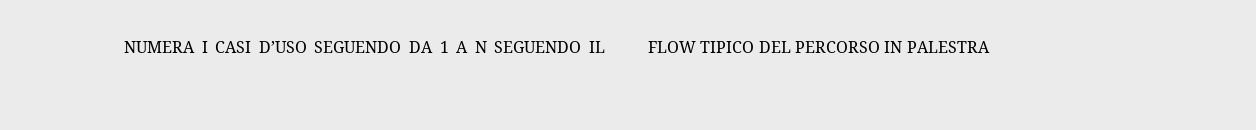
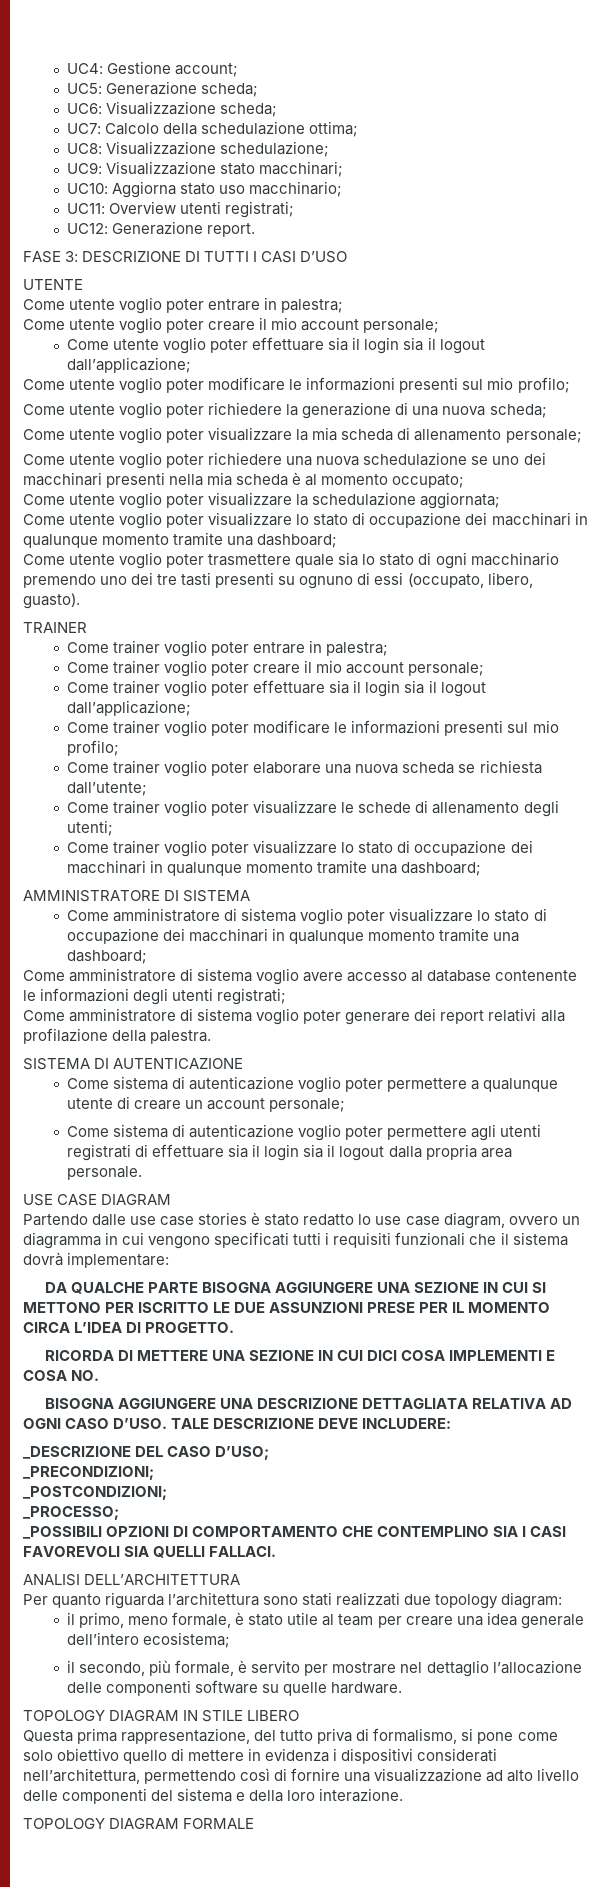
[124,41,990,53] NUMERA I CASI D’USO SEGUENDO DA 1 A N SEGUENDO IL FLOW TIPICO DEL PERCORSO IN PALESTRA -> [67,61,239,77] [67,81,259,97] [67,101,278,117] [67,121,359,137] [67,141,330,157] [67,161,344,177] [67,181,343,198] [67,201,295,218] [67,221,256,237] [23,251,348,263] [23,279,83,290] [23,297,344,314] [23,317,440,334] [67,337,485,354] [67,357,192,373] [23,377,570,394] [23,402,547,419] [23,427,582,444] [23,452,546,469] [23,472,465,488] [23,492,501,509] [23,512,588,529] [23,532,338,548] [23,552,559,569] [23,572,533,589] [23,593,80,609] [23,622,87,633] [67,640,389,657] [67,660,485,677] [67,680,486,697] [67,700,192,716] [67,720,559,737] [67,740,120,756] [67,760,542,777] [67,782,148,796] [67,800,559,817] [67,820,114,836] [67,840,533,857] [67,860,482,876] [23,890,251,902] [67,908,547,925] [67,928,520,944] [67,950,148,964] [23,968,578,985] [23,988,287,1005] [23,1008,565,1025] [23,1028,212,1044] [23,1058,244,1070] [67,1076,559,1093] [67,1096,346,1112] [67,1124,542,1141] [67,1144,512,1161] [67,1166,143,1180] [23,1194,172,1206] [23,1212,580,1229] [23,1232,568,1249] [23,1252,170,1268] [44,1282,547,1294] [23,1302,551,1313] [23,1322,235,1333] [44,1350,556,1361] [23,1370,100,1381] [44,1398,573,1409] [23,1418,452,1429] [23,1446,270,1460] [23,1466,154,1480] [23,1486,167,1500] [23,1506,119,1520] [23,1526,567,1539] [23,1546,277,1558] [23,1574,241,1586] [23,1592,563,1609] [67,1612,584,1629] [67,1632,231,1648] [67,1660,582,1677] [67,1680,403,1696] [23,1710,300,1722] [23,1728,558,1744] [23,1748,498,1764] [23,1768,580,1784] [23,1788,404,1804] [23,1818,255,1829] UC4: Gestione account; // UC5: Generazione scheda; // UC6: Visualizzazione scheda; // UC7: Calcolo della schedulazione ottima; // UC8: Visualizzazione schedulazione; // UC9: Visualizzazione stato macchinari; // UC10: Aggiorna stato uso macchinario; // UC11: Overview utenti registrati; // UC12: Generazione report. // FASE 3: DESCRIZIONE DI TUTTI I CASI D’USO // UTENTE // Come utente voglio poter entrare in palestra; // Come utente voglio poter creare il mio account personale; // Come utente voglio poter effettuare sia il login sia il logout dall’applicazione; // Come utente voglio poter modificare le informazioni presenti sul mio profilo; // Come utente voglio poter richiedere la generazione di una nuova scheda; // Come utente voglio poter visualizzare la mia scheda di allenamento personale; // Come utente voglio poter richiedere una nuova schedulazione se uno dei macchinari presenti nella mia scheda è al momento occupato; // Come utente voglio poter visualizzare la schedulazione aggiornata; // Come utente voglio poter visualizzare lo stato di occupazione dei macchinari in qualunque momento tramite una dashboard; // Come utente voglio poter trasmettere quale sia lo stato di ogni macchinario premendo uno dei tre tasti presenti su ognuno di essi (occupato, libero, guasto). // TRAINER // Come trainer voglio poter entrare in palestra; // Come trainer voglio poter creare il mio account personale; // Come trainer voglio poter effettuare sia il login sia il logout dall’applicazione; // Come trainer voglio poter modificare le informazioni presenti sul mio profilo; // Come trainer voglio poter elaborare una nuova scheda se richiesta dall’utente; // Come trainer voglio poter visualizzare le schede di allenamento degli utenti; // Come trainer voglio poter visualizzare lo stato di occupazione dei macchinari in qualunque momento tramite una dashboard; // AMMINISTRATORE DI SISTEMA // Come amministratore di sistema voglio poter visualizzare lo stato di occupazione dei macchinari in qualunque momento tramite una dashboard; // Come amministratore di sistema voglio avere accesso al database contenente le informazioni degli utenti registrati; // Come amministratore di sistema voglio poter generare dei report relativi alla profilazione della palestra. // SISTEMA DI AUTENTICAZIONE // Come sistema di autenticazione voglio poter permettere a qualunque utente di creare un account personale; // Come sistema di autenticazione voglio poter permettere agli utenti registrati di effettuare sia il login sia il logout dalla propria area personale. // USE CASE DIAGRAM // Partendo dalle use case stories è stato redatto lo use case diagram, ovvero un diagramma in cui vengono specificati tutti i requisiti funzionali che il sistema dovrà implementare: // DA QUALCHE PARTE BISOGNA AGGIUNGERE UNA SEZIONE IN CUI SI METTONO PER ISCRITTO LE DUE ASSUNZIONI PRESE PER IL MOMENTO CIRCA L’IDEA DI PROGETTO. // RICORDA DI METTERE UNA SEZIONE IN CUI DICI COSA IMPLEMENTI E COSA NO. // BISOGNA AGGIUNGERE UNA DESCRIZIONE DETTAGLIATA RELATIVA AD OGNI CASO D’USO. TALE DESCRIZIONE DEVE INCLUDERE: // _DESCRIZIONE DEL CASO D’USO; // _PRECONDIZIONI; // _POSTCONDIZIONI; // _PROCESSO; // _POSSIBILI OPZIONI DI COMPORTAMENTO CHE CONTEMPLINO SIA I CASI FAVOREVOLI SIA QUELLI FALLACI. // ANALISI DELL’ARCHITETTURA // Per quanto riguarda l’architettura sono stati realizzati due topology diagram: // il primo, meno formale, è stato utile al team per creare una idea generale dell’intero ecosistema; // il secondo, più formale, è servito per mostrare nel dettaglio l’allocazione delle componenti software su quelle hardware. // TOPOLOGY DIAGRAM IN STILE LIBERO // Questa prima rappresentazione, del tutto priva di formalismo, si pone come solo obiettivo quello di mettere in evidenza i dispositivi considerati nell’architettura, permettendo così di fornire una visualizzazione ad alto livello delle componenti del sistema e della loro interazione. // TOPOLOGY DIAGRAM FORMALE

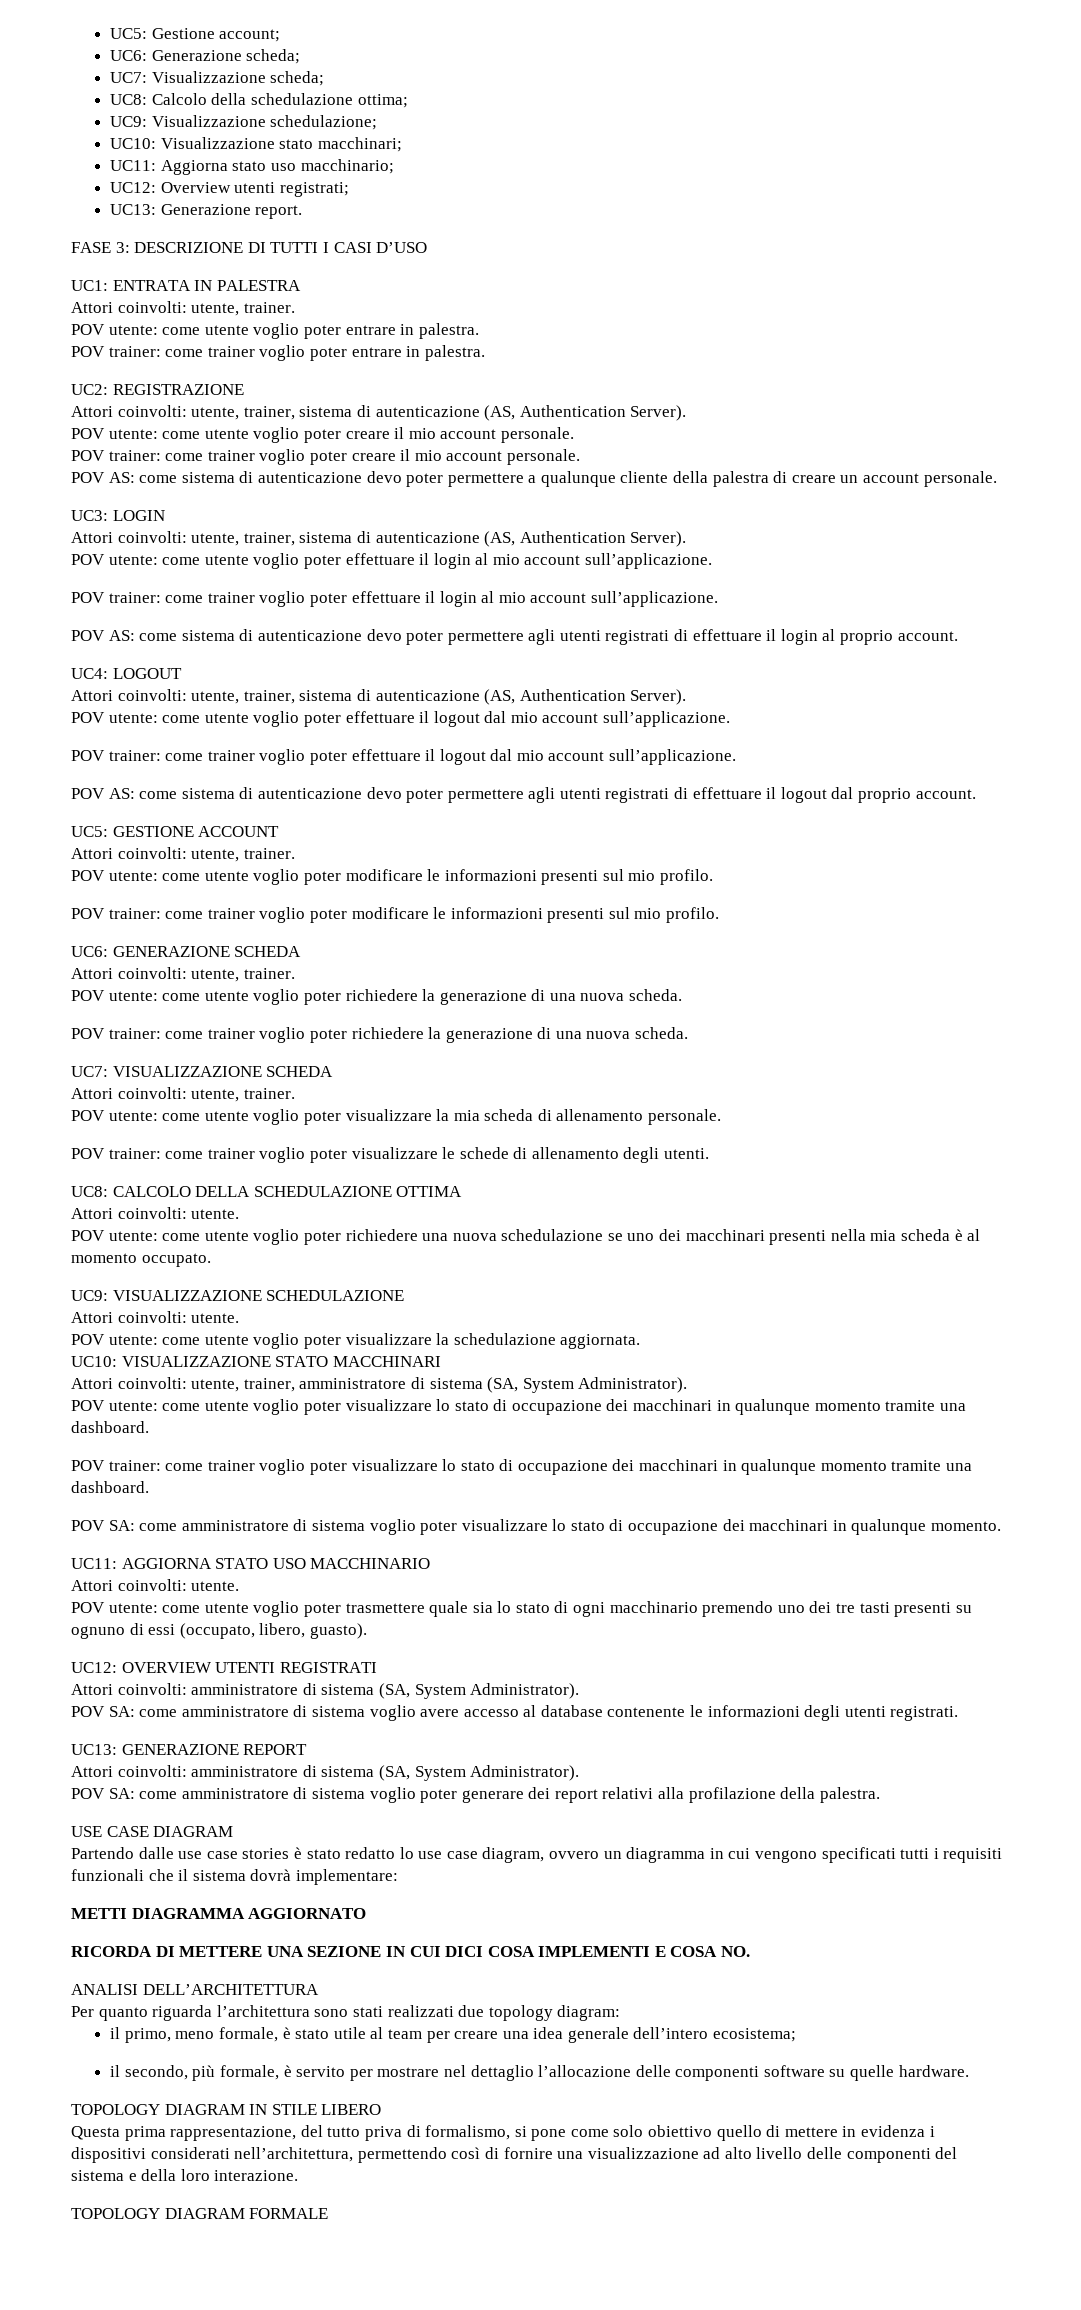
[67,63,104,74] UC4: -> [110,28,148,39] UC5:
[67,83,103,94] UC5: -> [110,50,148,61] UC6:
[67,103,103,114] UC6: -> [110,72,148,83] UC7:
[67,123,102,134] UC7: -> [110,94,148,105] UC8:
[67,143,103,154] UC8: -> [110,116,148,127] UC9:
[67,162,103,174] UC9: -> [110,138,157,149] UC10:
[67,183,109,194] UC10: -> [110,160,157,171] UC11:
[67,203,106,214] UC11: -> [110,182,157,193] UC12:
[67,223,109,234] UC12: -> [110,204,157,215] UC13:
[23,279,83,290] [23,299,65,310] UTENTE // Come -> [71,280,301,291] [71,301,295,316] [71,324,201,335] UC1: ENTRATA IN PALESTRA // Attori coinvolti: utente, trainer. // POV utente: come
[281,299,344,313] [23,319,65,330] palestra; // Come -> [418,323,479,339] [71,345,485,361] [71,384,244,395] [71,405,687,421] [71,428,201,439] palestra. // POV trainer: come trainer voglio poter entrare in palestra. // UC2: REGISTRAZIONE // Attori coinvolti: utente, trainer, sistema di autenticazione (AS, Authentication Server). // POV utente: come
[363,319,440,333] [67,337,485,354] [67,357,192,373] [23,379,65,390] personale; // Come utente voglio poter effettuare sia il login sia il logout dall’applicazione; // Come -> [500,427,574,443] [71,449,580,465] [71,471,997,487] [71,510,165,521] [71,531,687,547] [71,553,713,569] [71,591,719,607] [71,629,958,645] [71,668,182,679] [71,689,687,705] [71,711,731,727] [71,749,737,765] [71,787,976,803] [71,826,280,837] [71,847,295,862] [71,870,201,881] personale. // POV trainer: come trainer voglio poter creare il mio account personale. // POV AS: come sistema di autenticazione devo poter permettere a qualunque cliente della palestra di creare un account personale. // UC3: LOGIN // Attori coinvolti: utente, trainer, sistema di autenticazione (AS, Authentication Server). // POV utente: come utente voglio poter effettuare il login al mio account sull’applicazione. // POV trainer: come trainer voglio poter effettuare il login al mio account sull’applicazione. // POV AS: come sistema di autenticazione devo poter permettere agli utenti registrati di effettuare il login al proprio account. // UC4: LOGOUT // Attori coinvolti: utente, trainer, sistema di autenticazione (AS, Authentication Server). // POV utente: come utente voglio poter effettuare il logout dal mio account sull’applicazione. // POV trainer: come trainer voglio poter effettuare il logout dal mio account sull’applicazione. // POV AS: come sistema di autenticazione devo poter permettere agli utenti registrati di effettuare il logout dal proprio account. // UC5: GESTIONE ACCOUNT // Attori coinvolti: utente, trainer. // POV utente: come
[517,377,570,393] [23,404,65,415] profilo; // Come -> [660,869,714,885] [71,907,720,923] [71,946,302,957] [71,967,295,982] [71,990,201,1001] profilo. // POV trainer: come trainer voglio poter modificare le informazioni presenti sul mio profilo. // UC6: GENERAZIONE SCHEDA // Attori coinvolti: utente, trainer. // POV utente: come
[489,404,547,418] [23,429,65,440] scheda; // Come -> [629,989,683,1001] [71,1027,689,1043] [71,1066,334,1077] [71,1087,295,1102] [71,1110,201,1121] scheda. // POV trainer: come trainer voglio poter richiedere la generazione di una nuova scheda. // UC7: VISUALIZZAZIONE SCHEDA // Attori coinvolti: utente, trainer. // POV utente: come
[505,429,582,443] [23,454,65,465] personale; // Come -> [648,1109,722,1125] [71,1147,710,1163] [71,1186,463,1197] [71,1207,240,1219] [71,1230,201,1241] personale. // POV trainer: come trainer voglio poter visualizzare le schede di allenamento degli utenti. // UC8: CALCOLO DELLA SCHEDULAZIONE OTTIMA // Attori coinvolti: utente. // POV utente: come
[392,474,465,488] [23,494,65,505] occupato; // Come -> [141,1253,211,1267] [71,1290,405,1301] [71,1311,240,1323] [71,1334,201,1345] occupato. // UC9: VISUALIZZAZIONE SCHEDULAZIONE // Attori coinvolti: utente. // POV utente: come
[420,492,501,509] [23,514,65,525] aggiornata; // Come -> [560,1334,641,1349] [71,1356,441,1367] [71,1377,688,1393] [71,1400,201,1411] aggiornata. // UC10: VISUALIZZAZIONE STATO MACCHINARI // Attori coinvolti: utente, trainer, amministratore di sistema (SA, System Administrator). // POV utente: come
[257,534,338,548] [23,554,65,565] dashboard; // Come -> [71,1421,149,1433] [71,1459,973,1475] [71,1481,149,1493] [71,1519,1002,1535] [71,1558,431,1569] [71,1579,240,1591] [71,1602,201,1613] dashboard. // POV trainer: come trainer voglio poter visualizzare lo stato di occupazione dei macchinari in qualunque momento tramite una dashboard. // POV SA: come amministratore di sistema voglio poter visualizzare lo stato di occupazione dei macchinari in qualunque momento. // UC11: AGGIORNA STATO USO MACCHINARIO // Attori coinvolti: utente. // POV utente: come
[23,622,87,633] [67,640,389,657] [67,660,485,677] [67,680,486,697] [67,700,192,716] [67,720,559,737] [67,740,120,756] [67,760,542,777] [67,782,148,796] [67,800,559,817] [67,820,114,836] [67,840,533,857] [67,860,482,876] [23,890,251,902] [67,908,547,925] [67,928,520,944] [67,950,148,964] [23,970,65,981] TRAINER // Come trainer voglio poter entrare in palestra; // Come trainer voglio poter creare il mio account personale; // Come trainer voglio poter effettuare sia il login sia il logout dall’applicazione; // Come trainer voglio poter modificare le informazioni presenti sul mio profilo; // Come trainer voglio poter elaborare una nuova scheda se richiesta dall’utente; // Come trainer voglio poter visualizzare le schede di allenamento degli utenti; // Come trainer voglio poter visualizzare lo stato di occupazione dei macchinari in qualunque momento tramite una dashboard; // AMMINISTRATORE DI SISTEMA // Come amministratore di sistema voglio poter visualizzare lo stato di occupazione dei macchinari in qualunque momento tramite una dashboard; // Come -> [71,1662,377,1673] [71,1683,580,1699] [71,1706,178,1717] UC12: OVERVIEW UTENTI REGISTRATI // Attori coinvolti: amministratore di sistema (SA, System Administrator). // POV SA: come
[217,988,287,1005] [23,1010,65,1021] registrati; // Come -> [890,1706,959,1721] [71,1744,308,1755] [71,1765,580,1781] [71,1788,178,1799] registrati. // UC13: GENERAZIONE REPORT // Attori coinvolti: amministratore di sistema (SA, System Administrator). // POV SA: come
[23,1058,244,1070] [67,1076,559,1093] [67,1096,346,1112] [67,1124,542,1141] [67,1144,512,1161] [67,1166,143,1180] // SISTEMA DI AUTENTICAZIONE // Come sistema di autenticazione voglio poter permettere a qualunque utente di creare un account personale; // Come sistema di autenticazione voglio poter permettere agli utenti registrati di effettuare sia il login sia il logout dalla propria area personale. -> (880, 1795) none
[44,1282,547,1294] [23,1302,551,1313] [23,1322,235,1333] DA QUALCHE PARTE BISOGNA AGGIUNGERE UNA SEZIONE IN CUI SI METTONO PER ISCRITTO LE DUE ASSUNZIONI PRESE PER IL MOMENTO CIRCA L’IDEA DI PROGETTO. -> [71,1908,367,1919] METTI DIAGRAMMA AGGIORNATO
[44,1398,573,1409] [23,1418,452,1429] [23,1446,270,1460] [23,1466,154,1480] [23,1486,167,1500] [23,1506,119,1520] [23,1526,567,1539] [23,1546,277,1558] // BISOGNA AGGIUNGERE UNA DESCRIZIONE DETTAGLIATA RELATIVA AD OGNI CASO D’USO. TALE DESCRIZIONE DEVE INCLUDERE: // _DESCRIZIONE DEL CASO D’USO; // _PRECONDIZIONI; // _POSTCONDIZIONI; // _PROCESSO; // _POSSIBILI OPZIONI DI COMPORTAMENTO CHE CONTEMPLINO SIA I CASI FAVOREVOLI SIA QUELLI FALLACI. -> (751, 1951) none

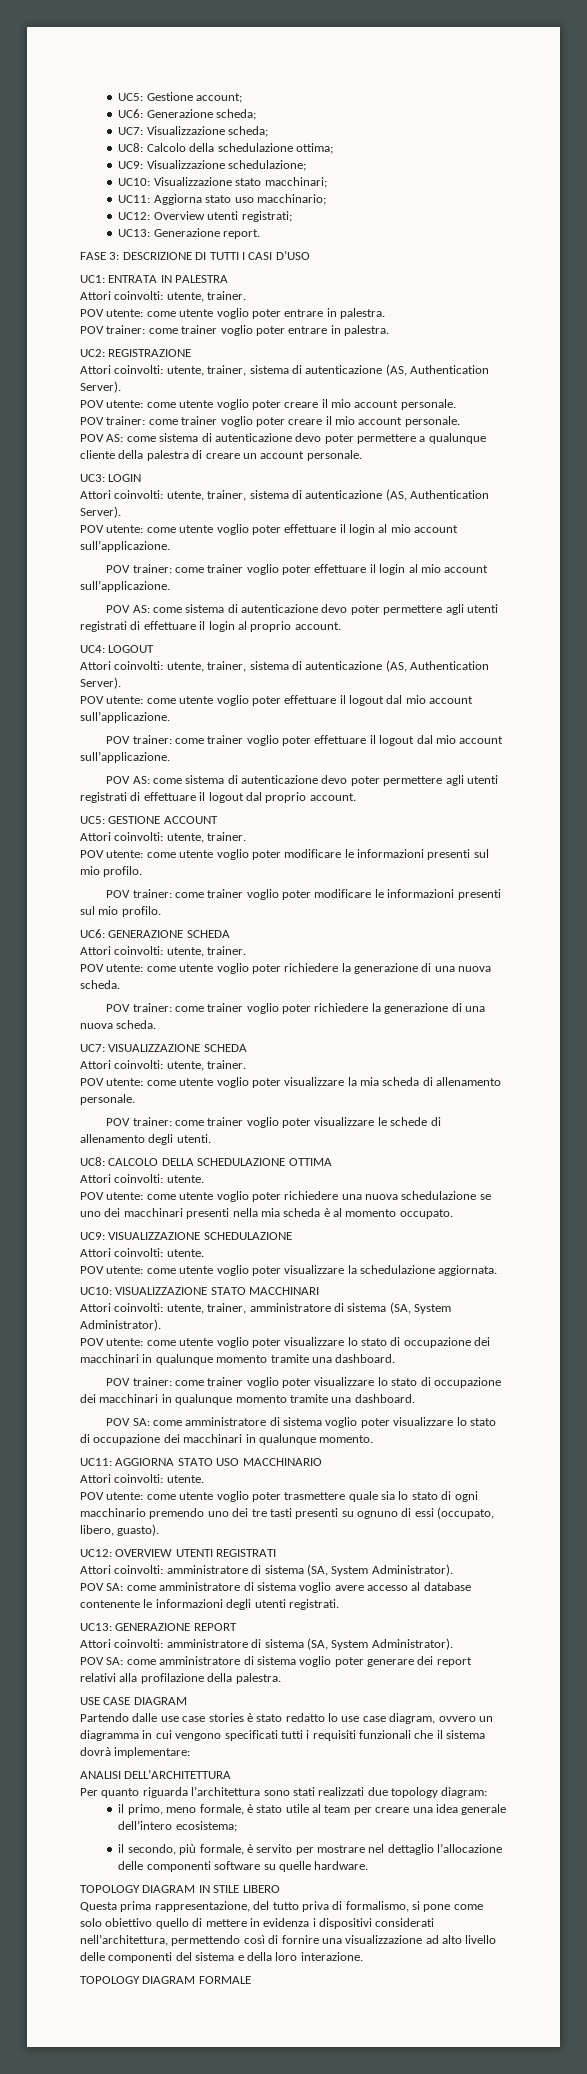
[71,1908,367,1919] [71,1946,751,1957] // METTI DIAGRAMMA AGGIORNATO // RICORDA DI METTERE UNA SEZIONE IN CUI DICI COSA IMPLEMENTI E COSA NO. -> (191, 1752) none

